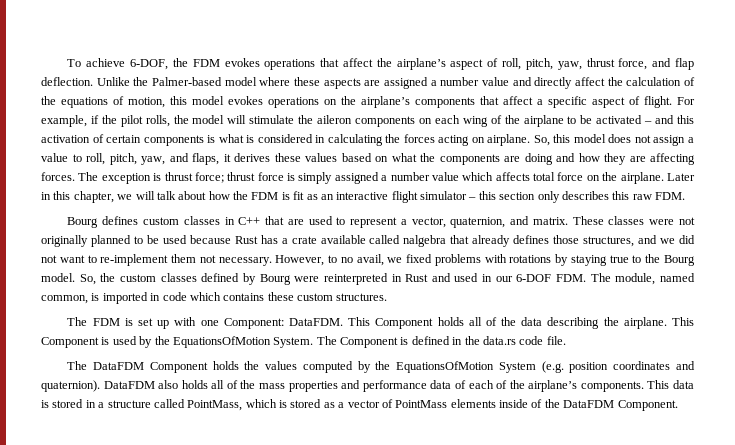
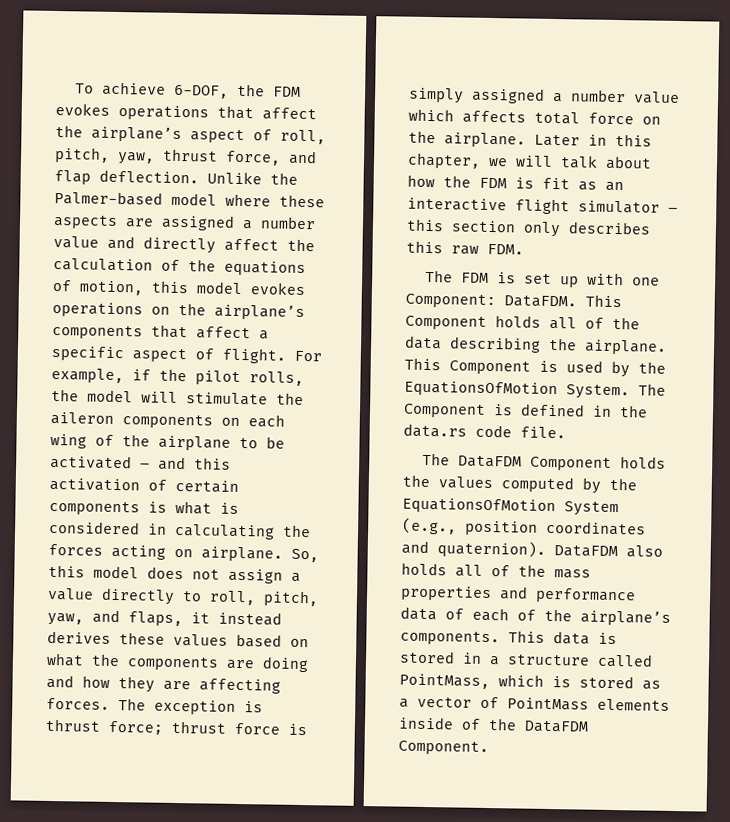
(68, 157) none -> [101,587,175,605] directly
(231, 158) none -> [218,611,282,626] instead
[67,216,696,228] [41,235,696,247] [41,254,696,266] [41,273,695,285] [41,292,388,304] // Bourg defines custom classes in C++ that are used to represent a vector, quaternion, and matrix. These classes were not originally planned to be used because Rust has a crate available called nalgebra that already defines those structures, and we did not want to re-implement them not necessary. However, to no avail, we fixed problems with rotations by staying true to the Bourg model. So, the custom classes defined by Bourg were reinterpreted in Rust and used in our 6-DOF FDM. The module, named common, is imported in code which contains these custom structures. -> (524, 249) none
[541,361,564,373] (e.g. -> [402,517,457,535] (e.g.,

